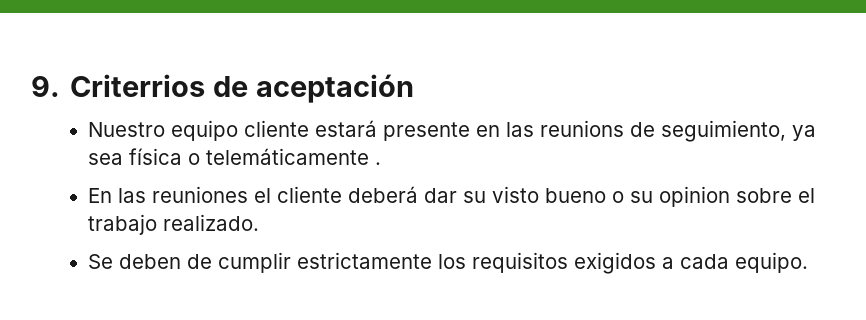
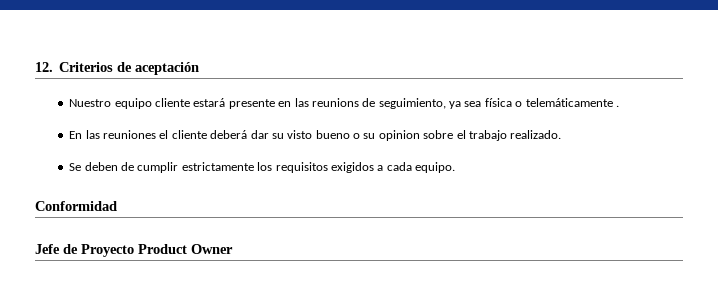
[31,74,206,97] 9. Criterrios -> [35,62,114,72] 12. Criterios
(809, 262) none -> [35,201,117,211] [35,244,233,257] // Conformidad // Jefe de Proyecto Product Owner

